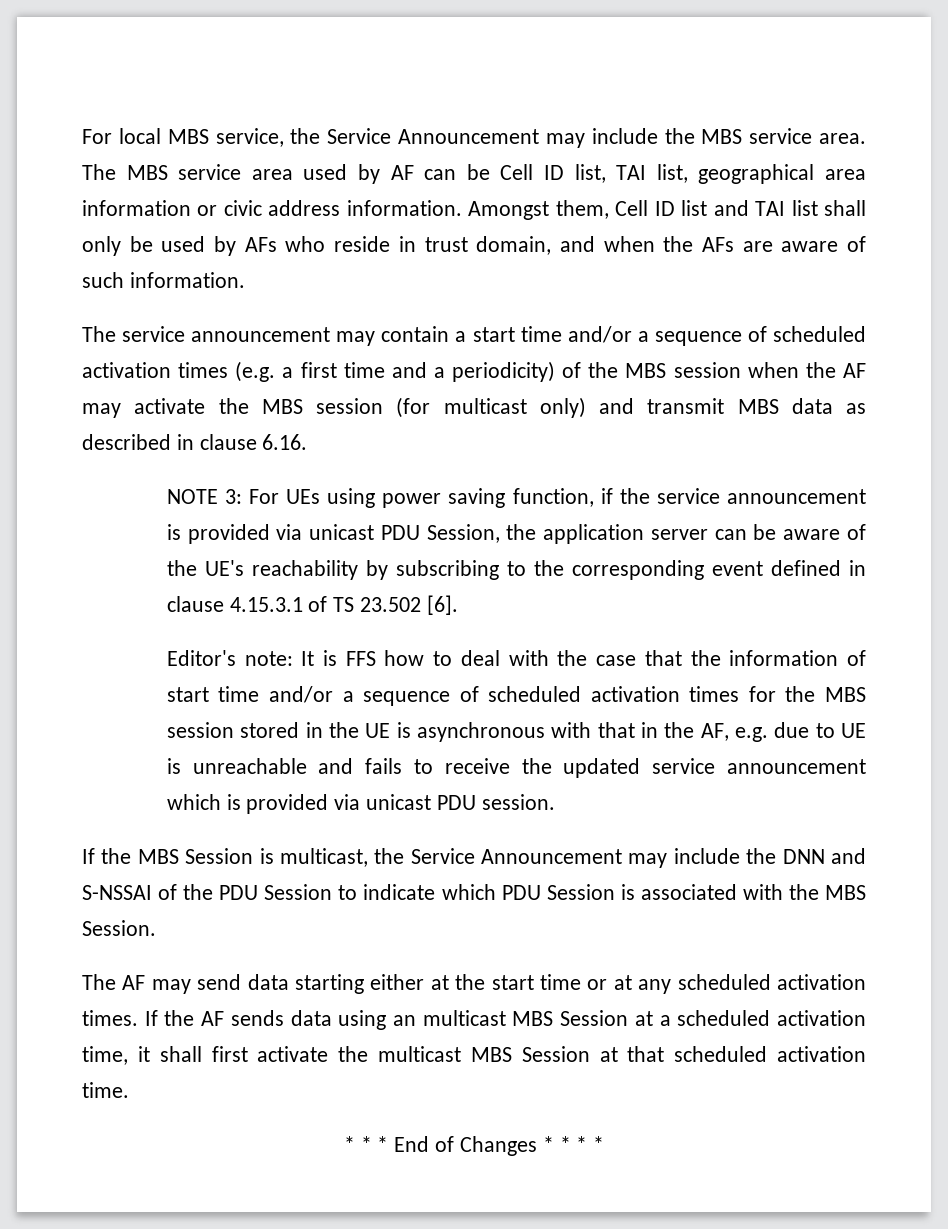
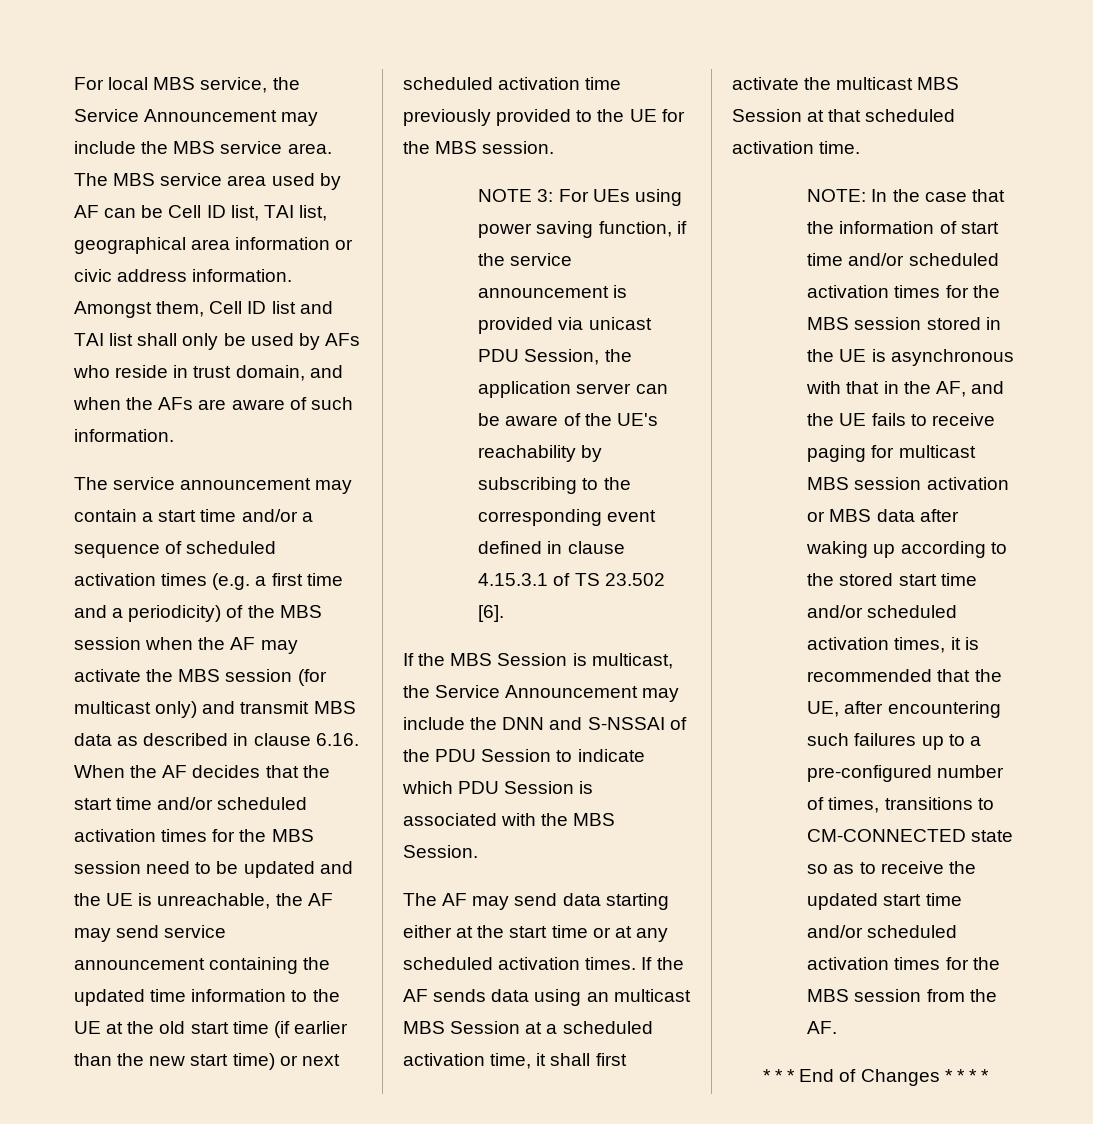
(308, 442) none -> [74,765,330,778] [74,797,308,810] [74,829,314,842] [74,861,353,878] [74,893,333,909] [74,925,227,942] [74,957,331,974] [74,989,340,1006] [74,1021,348,1038] [74,1053,340,1070] [403,77,622,90] [403,109,685,126] [403,141,555,154] When the AF decides that the start time and/or scheduled activation times for the MBS session need to be updated and the UE is unreachable, the AF may send service announcement containing the updated time information to the UE at the old start time (if earlier than the new start time) or next scheduled activation time previously provided to the UE for the MBS session.
[166,650,867,666] [166,686,866,706] [166,722,866,742] [166,758,866,778] [166,794,555,814] // Editor's note: It is FFS how to deal with the case that the information of start time and/or a sequence of scheduled activation times for the MBS session stored in the UE is asynchronous with that in the AF, e.g. due to UE is unreachable and fails to receive the updated service announcement which is provided via unicast PDU session. -> (505, 613) none
(129, 1090) none -> [807,189,1005,202] [807,221,999,234] [807,253,999,266] [807,285,1000,298] [807,317,1001,330] [807,349,1014,366] [806,381,1004,397] [807,413,995,426] [807,445,976,462] [807,477,1009,490] [807,509,959,522] [806,541,1007,558] [807,573,977,586] [807,605,958,618] [807,637,979,653] [807,669,1002,682] [807,701,1001,718] [807,733,981,750] [807,765,1005,782] [807,797,994,813] [807,829,1014,842] [807,861,976,874] [807,893,962,910] [807,925,958,938] [807,957,1000,970] [807,989,997,1002] [807,1021,838,1034] // NOTE: In the case that the information of start time and/or scheduled activation times for the MBS session stored in the UE is asynchronous with that in the AF, and the UE fails to receive paging for multicast MBS session activation or MBS data after waking up according to the stored start time and/or scheduled activation times, it is recommended that the UE, after encountering such failures up to a pre-configured number of times, transitions to CM-CONNECTED state so as to receive the updated start time and/or scheduled activation times for the MBS session from the AF.

